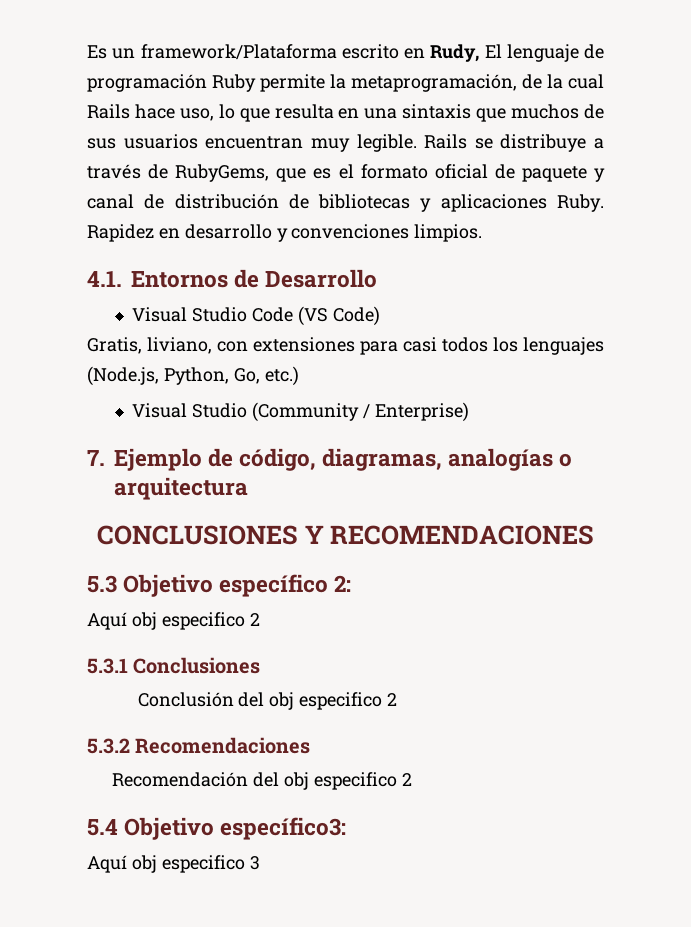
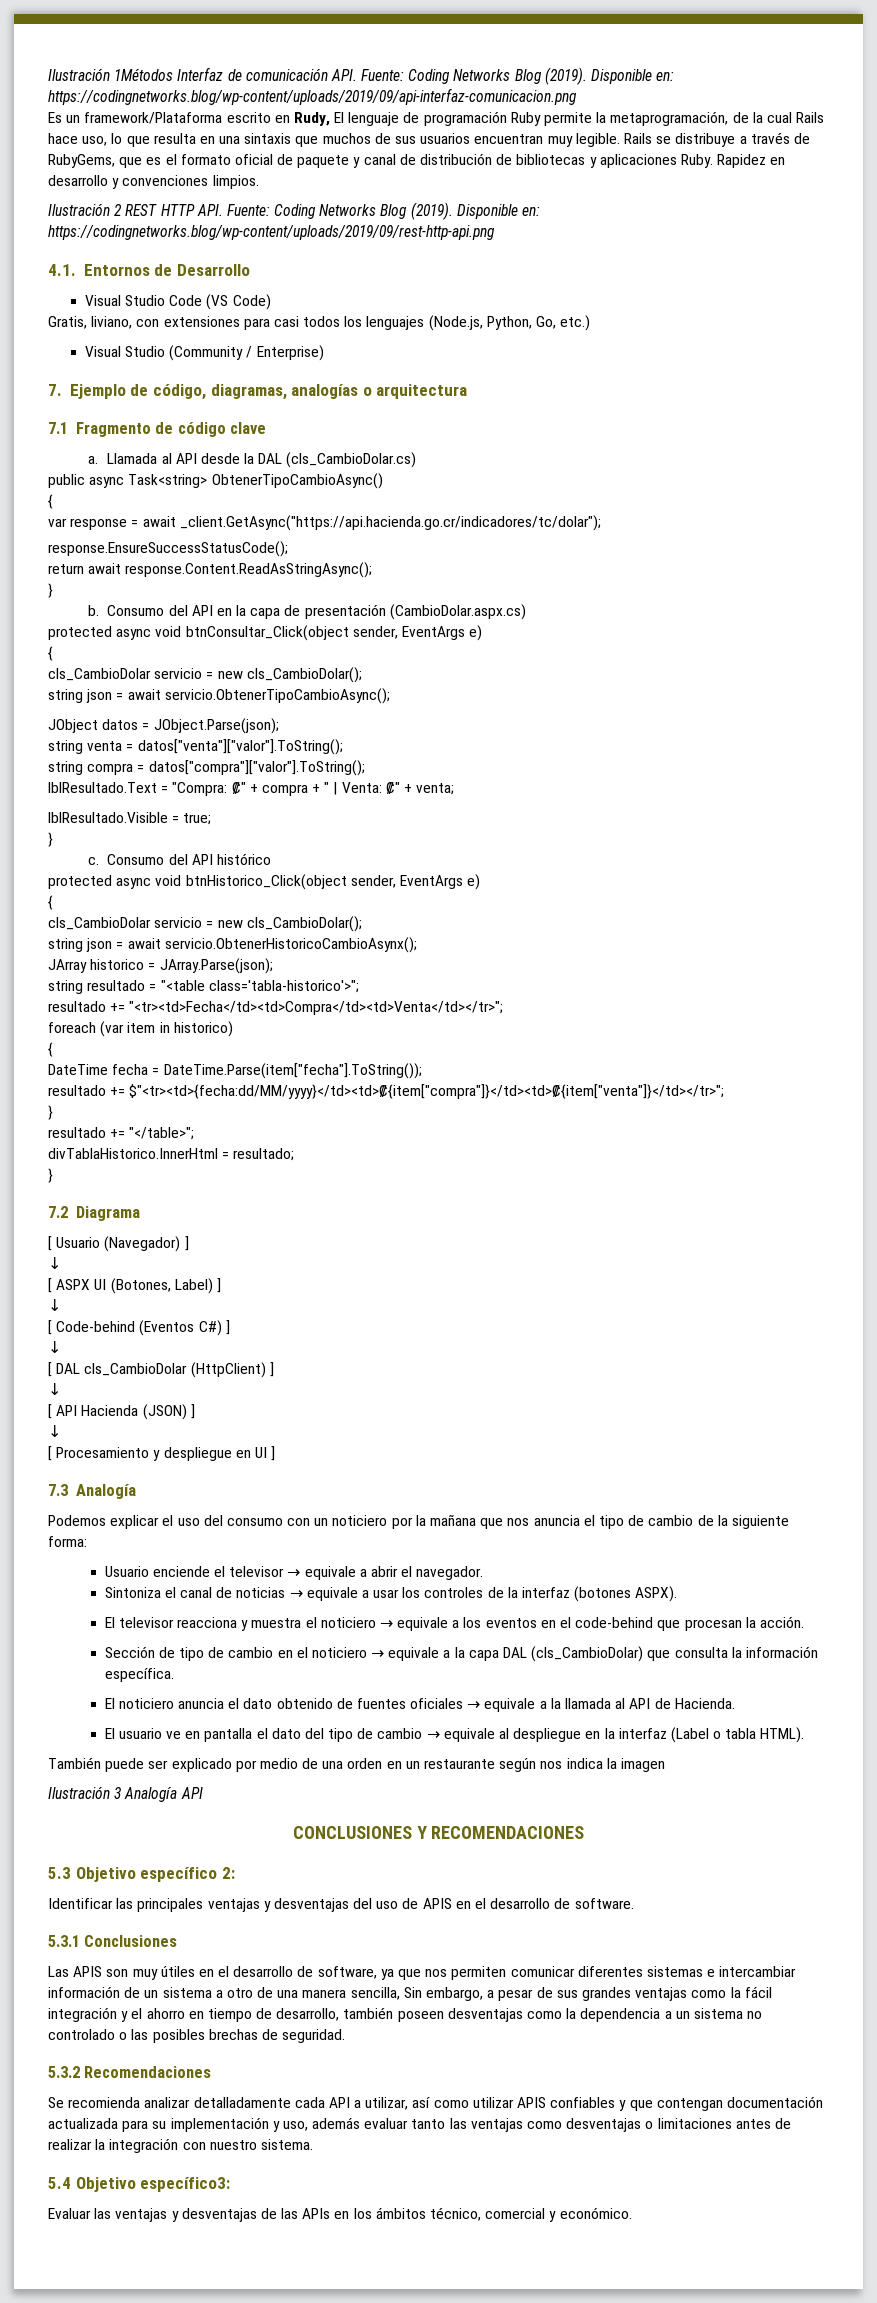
(87, 52) none -> [48,67,675,85] [48,88,577,105] Ilustración 1Métodos Interfaz de comunicación API. Fuente: Coding Networks Blog (2019). Disponible en: https://codingnetworks.blog/wp-content/uploads/2019/09/api-interfaz-comunicacion.png //
(483, 233) none -> [48,202,541,220] [48,225,495,240] // Ilustración 2 REST HTTP API. Fuente: Coding Networks Blog (2019). Disponible en: https://codingnetworks.blog/wp-content/uploads/2019/09/rest-http-api.png
(248, 488) none -> [48,422,267,437] [87,452,417,468] [48,473,383,489] [48,494,53,509] [48,515,601,531] [48,541,288,557] [48,562,373,578] [48,583,53,598] [87,604,526,620] [48,625,483,641] [48,646,53,661] [48,667,362,683] [48,688,390,704] [48,718,279,734] [48,739,343,755] [48,760,365,776] [48,782,455,796] [48,812,212,825] [48,832,53,847] [87,853,271,865] [48,874,481,890] [48,895,53,910] [48,916,362,932] [48,937,417,953] [48,958,273,974] [48,980,359,994] [48,1001,504,1015] [48,1021,233,1037] [48,1042,53,1057] [48,1063,422,1079] [48,1084,725,1099] [48,1105,53,1120] [48,1127,195,1140] [48,1148,295,1161] [48,1168,53,1183] [48,1206,140,1221] [48,1236,189,1252] [48,1257,61,1269] [48,1278,221,1294] [48,1299,61,1311] [48,1320,230,1336] [48,1341,61,1353] [48,1362,274,1378] [48,1383,61,1395] [48,1404,195,1420] [48,1425,61,1437] [48,1446,276,1461] [48,1484,136,1499] [48,1514,789,1529] [48,1536,87,1547] [104,1566,484,1580] [104,1586,678,1602] [104,1616,804,1631] [104,1646,818,1662] [104,1668,174,1682] [104,1698,735,1712] [104,1727,805,1743] [48,1757,665,1772] [48,1786,203,1802] // 7.1 Fragmento de código clave // a. Llamada al API desde la DAL (cls_CambioDolar.cs) // public async Task<string> ObtenerTipoCambioAsync() // { // var response = await _client.GetAsync("https://api.hacienda.go.cr/indicadores/tc/dolar"); // response.EnsureSuccessStatusCode(); // return await response.Content.ReadAsStringAsync(); // } // b. Consumo del API en la capa de presentación (CambioDolar.aspx.cs) // protected async void btnConsultar_Click(object sender, EventArgs e) // { // cls_CambioDolar servicio = new cls_CambioDolar(); // string json = await servicio.ObtenerTipoCambioAsync(); // JObject datos = JObject.Parse(json); // string venta = datos["venta"]["valor"].ToString(); // string compra = datos["compra"]["valor"].ToString(); // lblResultado.Text = "Compra: ₡" + compra + " | Venta: ₡" + venta; // lblResultado.Visible = true; // } // c. Consumo del API histórico // protected async void btnHistorico_Click(object sender, EventArgs e) // { // cls_CambioDolar servicio = new cls_CambioDolar(); // string json = await servicio.ObtenerHistoricoCambioAsynx(); // JArray historico = JArray.Parse(json); // string resultado = "<table class='tabla-historico'>"; // resultado += "<tr><td>Fecha</td><td>Compra</td><td>Venta</td></tr>"; // foreach (var item in historico) // { // DateTime fecha = DateTime.Parse(item["fecha"].ToString()); // resultado += $"<tr><td>{fecha:dd/MM/yyyy}</td><td>₡{item["compra"]}</td><td>₡{item["venta"]}</td></tr>"; // } // resultado += "</table>"; // divTablaHistorico.InnerHtml = resultado; // } // 7.2 Diagrama // [ Usuario (Navegador) ] // ↓ // [ ASPX UI (Botones, Label) ] // ↓ // [ Code-behind (Eventos C#) ] // ↓ // [ DAL cls_CambioDolar (HttpClient) ] // ↓ // [ API Hacienda (JSON) ] // ↓ // [ Procesamiento y despliegue en UI ] // 7.3 Analogía // Podemos explicar el uso del consumo con un noticiero por la mañana que nos anuncia el tipo de cambio de la siguiente forma: // Usuario enciende el televisor → equivale a abrir el navegador. // Sintoniza el canal de noticias → equivale a usar los controles de la interfaz (botones ASPX). // El televisor reacciona y muestra el noticiero → equivale a los eventos en el code-behind que procesan la acción. // Sección de tipo de cambio en el noticiero → equivale a la capa DAL (cls_CambioDolar) que consulta la información específica. // El noticiero anuncia el dato obtenido de fuentes oficiales → equivale a la llamada al API de Hacienda. // El usuario ve en pantalla el dato del tipo de cambio → equivale al despliegue en la interfaz (Label o tabla HTML). // También puede ser explicado por medio de una orden en un restaurante según nos indica la imagen // Ilustración 3 Analogía API
[87,612,260,630] [87,657,261,674] [137,692,397,710] [87,737,311,754] [112,772,412,790] [87,817,347,840] [87,855,260,873] Aquí obj especifico 2 // 5.3.1 Conclusiones // Conclusión del obj especifico 2 // 5.3.2 Recomendaciones // Recomendación del obj especifico 2 // 5.4 Objetivo específico3: // Aquí obj especifico 3 -> [48,1898,634,1912] [48,1935,178,1947] [48,1966,797,1980] [48,1986,772,2001] [48,2007,763,2022] [48,2029,346,2043] [48,2066,212,2078] [48,2096,823,2111] [48,2117,791,2132] [48,2138,313,2153] [48,2177,231,2192] [48,2207,632,2222] Identificar las principales ventajas y desventajas del uso de APIS en el desarrollo de software. // 5.3.1 Conclusiones // Las APIS son muy útiles en el desarrollo de software, ya que nos permiten comunicar diferentes sistemas e intercambiar información de un sistema a otro de una manera sencilla, Sin embargo, a pesar de sus grandes ventajas como la fácil integración y el ahorro en tiempo de desarrollo, también poseen desventajas como la dependencia a un sistema no controlado o las posibles brechas de seguridad. // 5.3.2 Recomendaciones // Se recomienda analizar detalladamente cada API a utilizar, así como utilizar APIS confiables y que contengan documentación actualizada para su implementación y uso, además evaluar tanto las ventajas como desventajas o limitaciones antes de realizar la integración con nuestro sistema. // 5.4 Objetivo específico3: // Evaluar las ventajas y desventajas de las APIs en los ámbitos técnico, comercial y económico.

